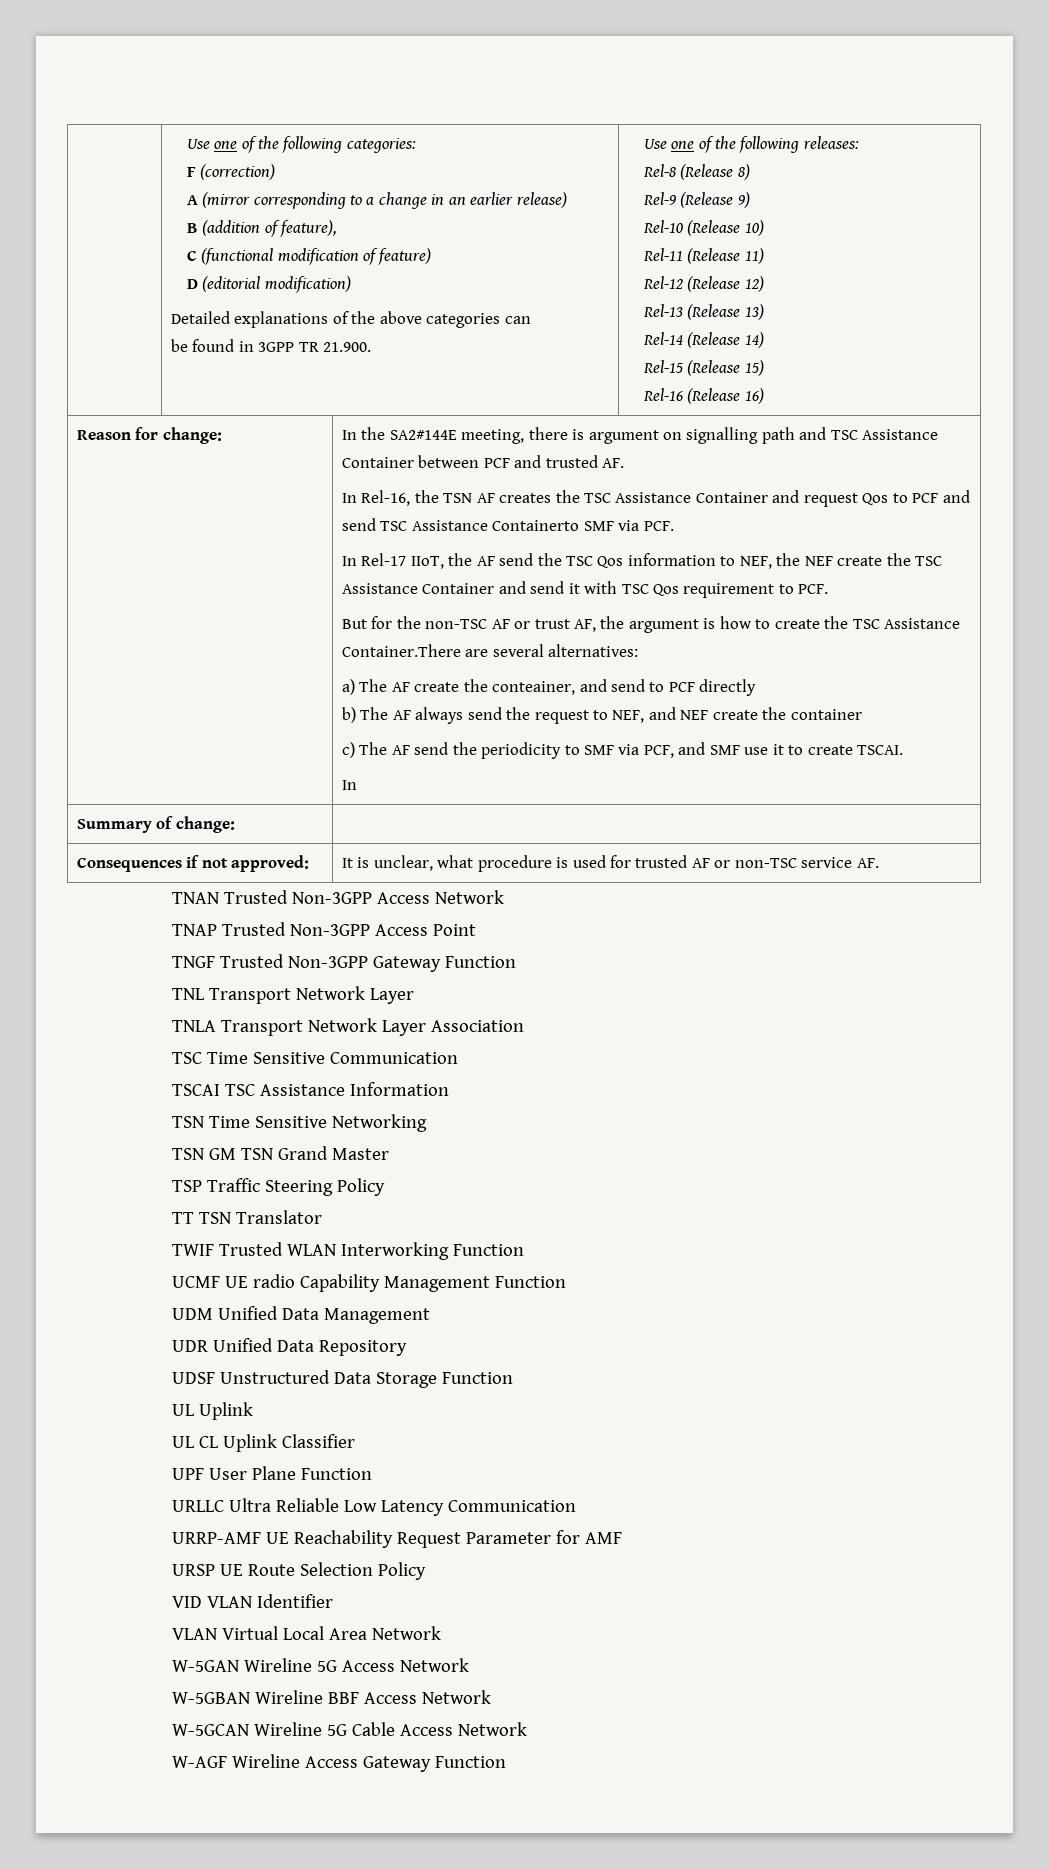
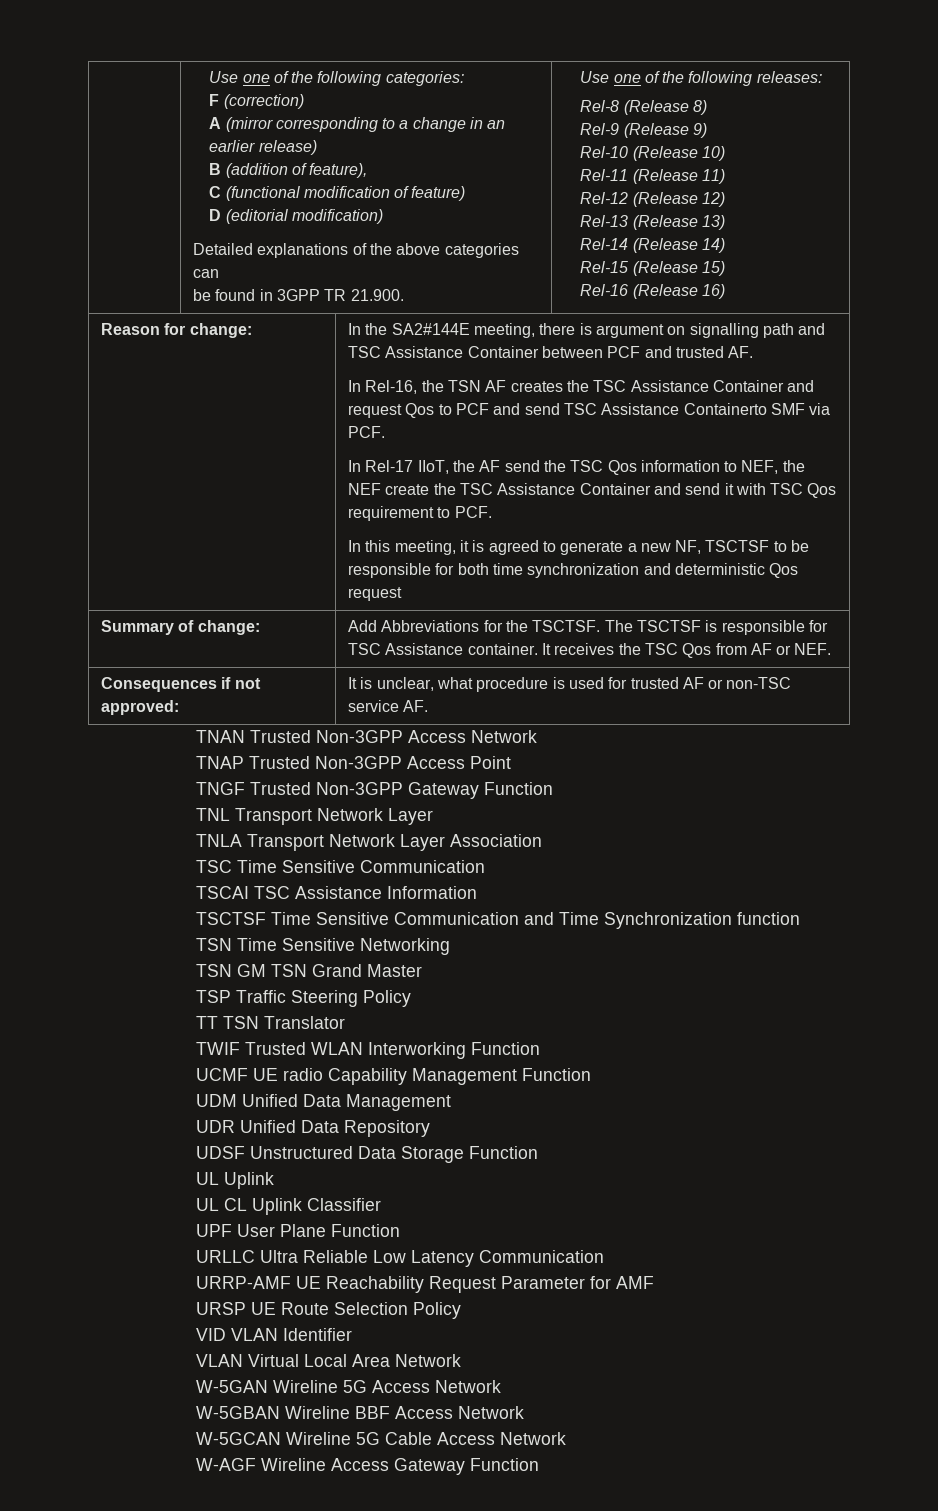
[341,616,961,633] [341,644,639,657] [341,679,757,696] [341,707,862,724] [341,742,904,759] [341,780,357,790] [76,816,235,833] But for the non-TSC AF or trust AF, the argument is how to create the TSC Assistance Container.There are several alternatives: // a) The AF create the conteainer, and send to PCF directly // b) The AF always send the request to NEF, and NEF create the container // c) The AF send the periodicity to SMF via PCF, and SMF use it to create TSCAI. // In // Summary of change: | -> [347,540,810,555] [347,563,799,578] [347,587,402,601] [100,620,260,635] [347,620,828,635] [347,643,832,658] In this meeting, it is agreed to generate a new NF, TSCTSF to be responsible for both time synchronization and deterministic Qos request // Summary of change: | Add Abbreviations for the TSCTSF. The TSCTSF is responsible for TSC Assistance container. It receives the TSC Qos from AF or NEF.
(450, 1089) none -> [196,912,801,929] // TSCTSF Time Sensitive Communication and Time Synchronization function

